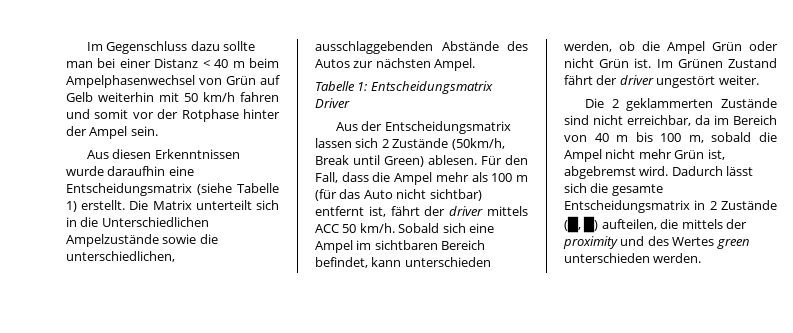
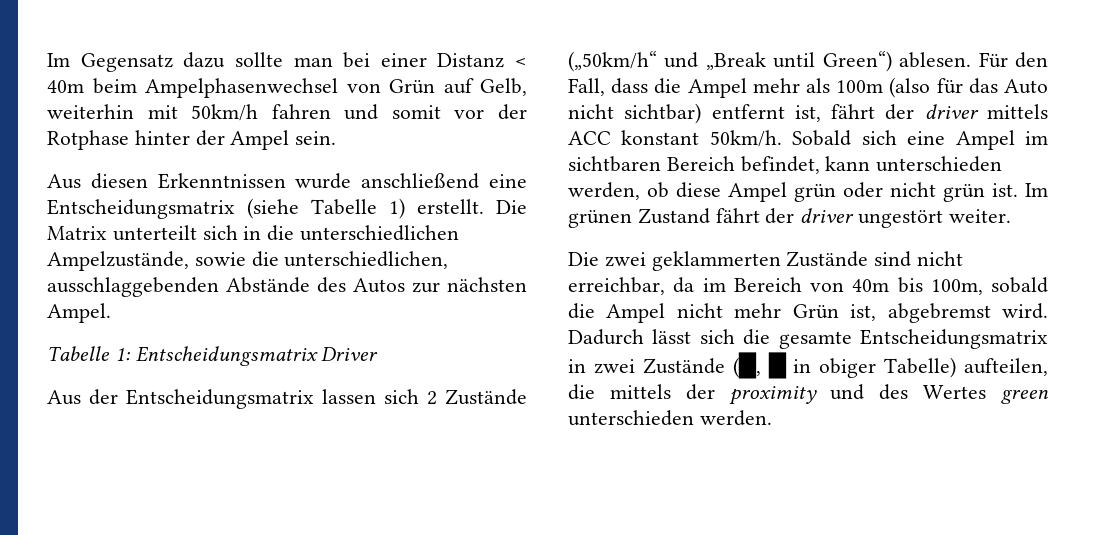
[86,41,188,54] Im Gegenschluss -> [47,53,173,72] Im Gegensatz
[214,59,245,68] 40 m -> [47,80,84,93] 40m
[66,92,93,102] Gelb -> [480,78,527,96] Gelb,
[184,92,235,102] 50 km/h -> [191,104,259,121] 50km/h
[107,166,166,176] daraufhin -> [361,173,480,189] anschließend
[101,217,209,227] [66,234,159,247] Unterschiedlichen Ampelzustände -> [300,225,460,241] [47,251,189,271] unterschiedlichen Ampelzustände,
[451,138,505,150] [315,155,424,167] (50km/h, Break until Green) -> [568,51,892,72] („50km/h“ und „Break until Green“)
[491,173,528,182] [315,189,337,201] 100 m (für -> [836,77,963,98] 100m (also für
[342,223,395,233] 50 km/h. -> [621,130,782,147] konstant 50km/h.
[642,41,742,54] die Ampel Grün -> [676,182,836,202] diese Ampel grün
[599,59,630,68] Grün -> [943,183,985,202] grün
[677,59,723,68] Grünen -> [568,209,632,228] grünen
[611,99,619,108] 2 -> [604,252,646,267] zwei
[594,132,704,143] 40 m bis 100 m, -> [852,277,983,295] 40m bis 100m,
[709,201,717,210] 2 -> [593,359,635,374] zwei
[583,216,599,233] █) -> [767,352,957,379] █ in obiger Tabelle)

